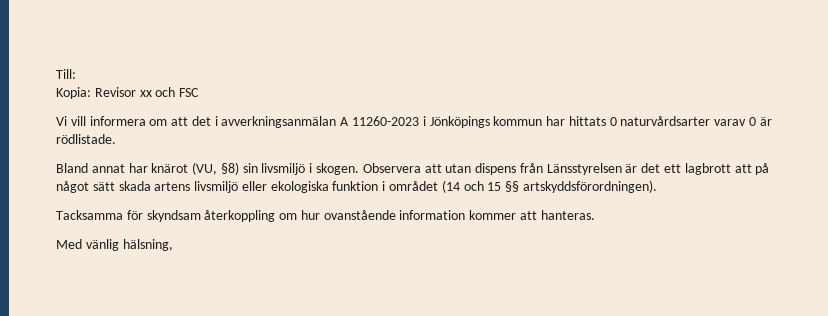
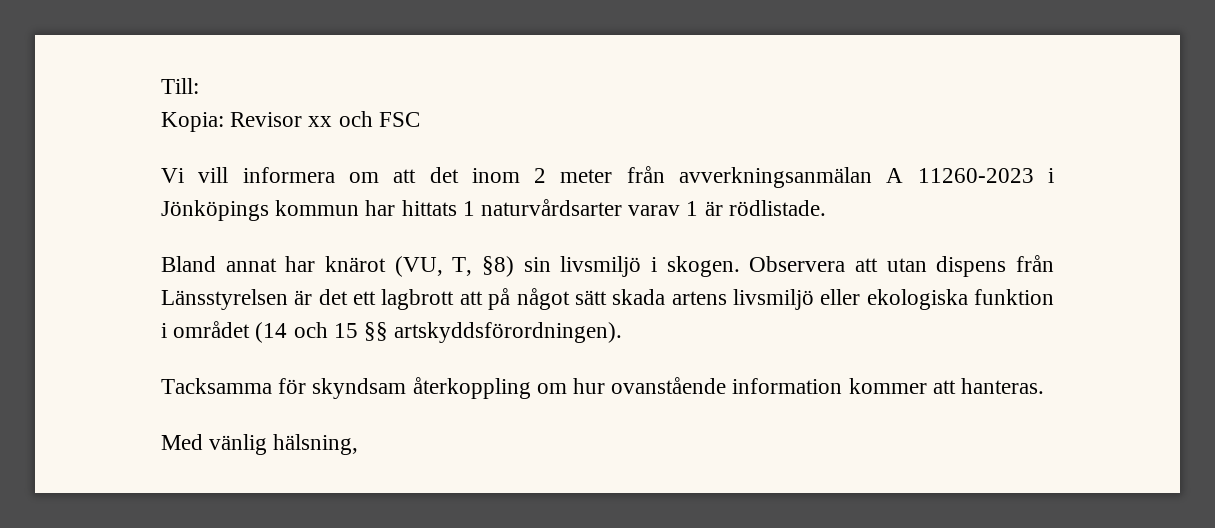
[214,116,218,126] i -> [471,166,665,183] inom 2 meter från
[609,117,617,126] 0 -> [462,201,475,216] 1
[749,117,757,126] 0 -> [686,201,699,216] 1
(218, 168) none -> [452,257,473,276] T,

